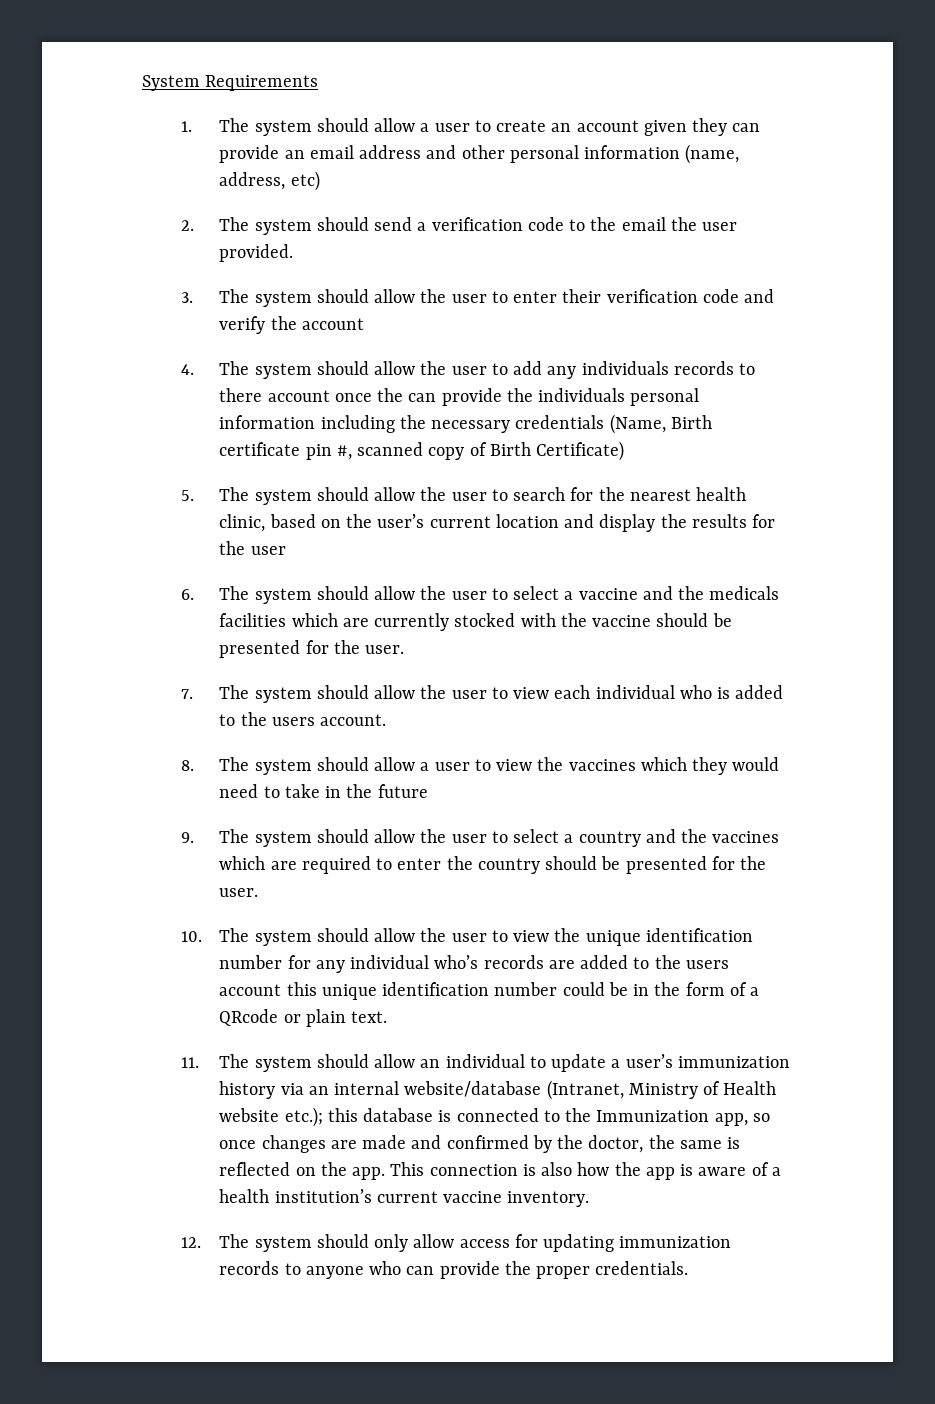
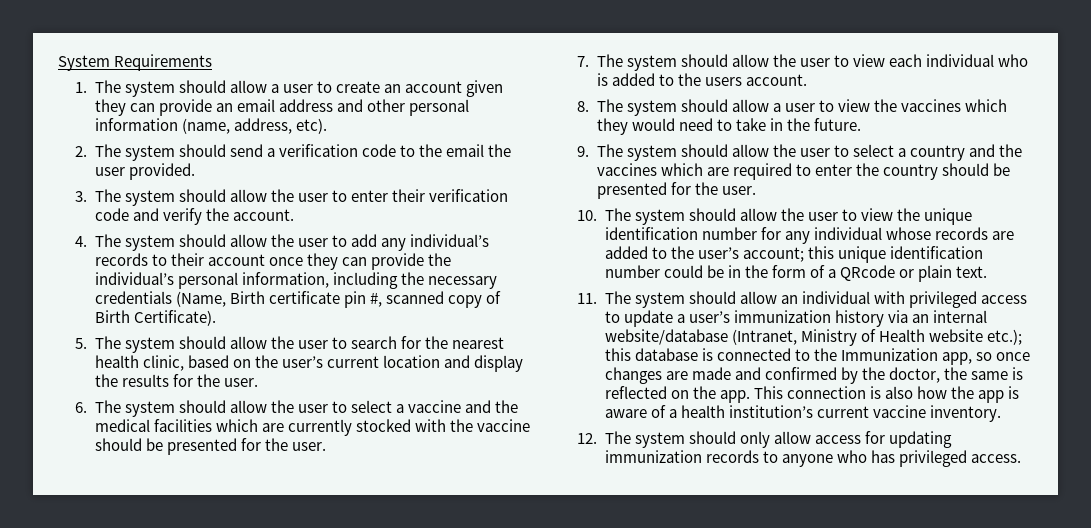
[290,171,320,191] etc) -> [295,118,327,134] etc).
[301,318,364,330] account -> [232,209,294,221] account.
[581,361,756,375] [219,388,263,402] individuals records to there -> [410,234,490,247] [94,253,204,266] individual’s records to their
[377,388,700,406] [219,415,316,429] the can provide the individuals personal information -> [307,253,452,270] [94,272,329,289] they can provide the individual’s personal information,
[536,441,625,461] Certificate) -> [133,310,216,326] Certificate).
[250,546,286,555] user -> [223,378,258,387] user.
[709,586,780,600] medicals -> [94,419,150,432] medical
[377,784,428,798] future -> [814,118,862,131] future.
[434,955,479,969] who’s -> [886,227,932,240] whose
[685,960,729,969] [219,984,282,996] users account -> [697,247,804,262] user’s account;
(525, 1061) none -> [874,291,1028,308] with privileged access
[406,1261,689,1279] can provide the proper credentials. -> [871,450,1022,467] has privileged access.

